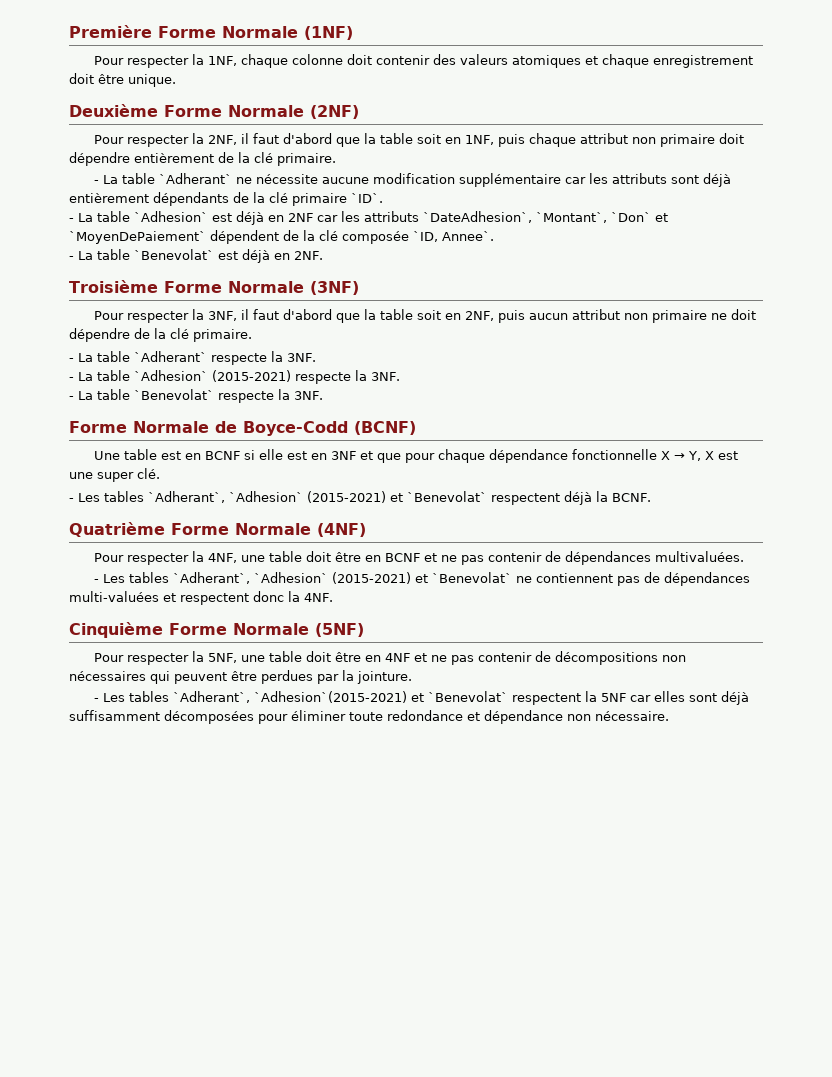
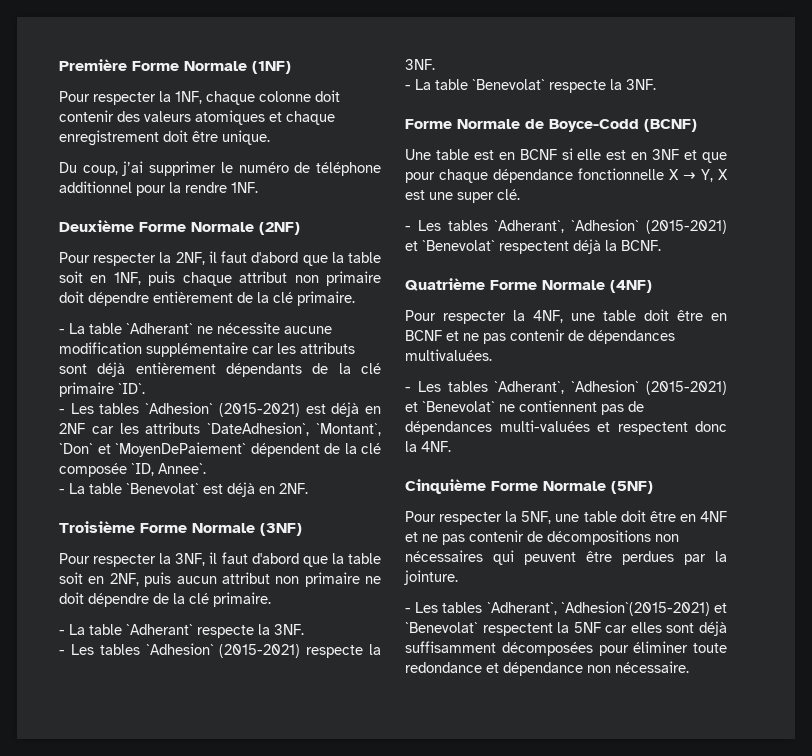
(176, 80) none -> [59,161,381,176] [59,181,258,196] // Du coup, j’ai supprimer le numéro de téléphone additionnel pour la rendre 1NF.
[78,211,208,222] La table `Adhesion` -> [70,402,300,417] Les tables `Adhesion` (2015-2021)
[78,370,130,381] La table -> [70,644,140,655] Les tables

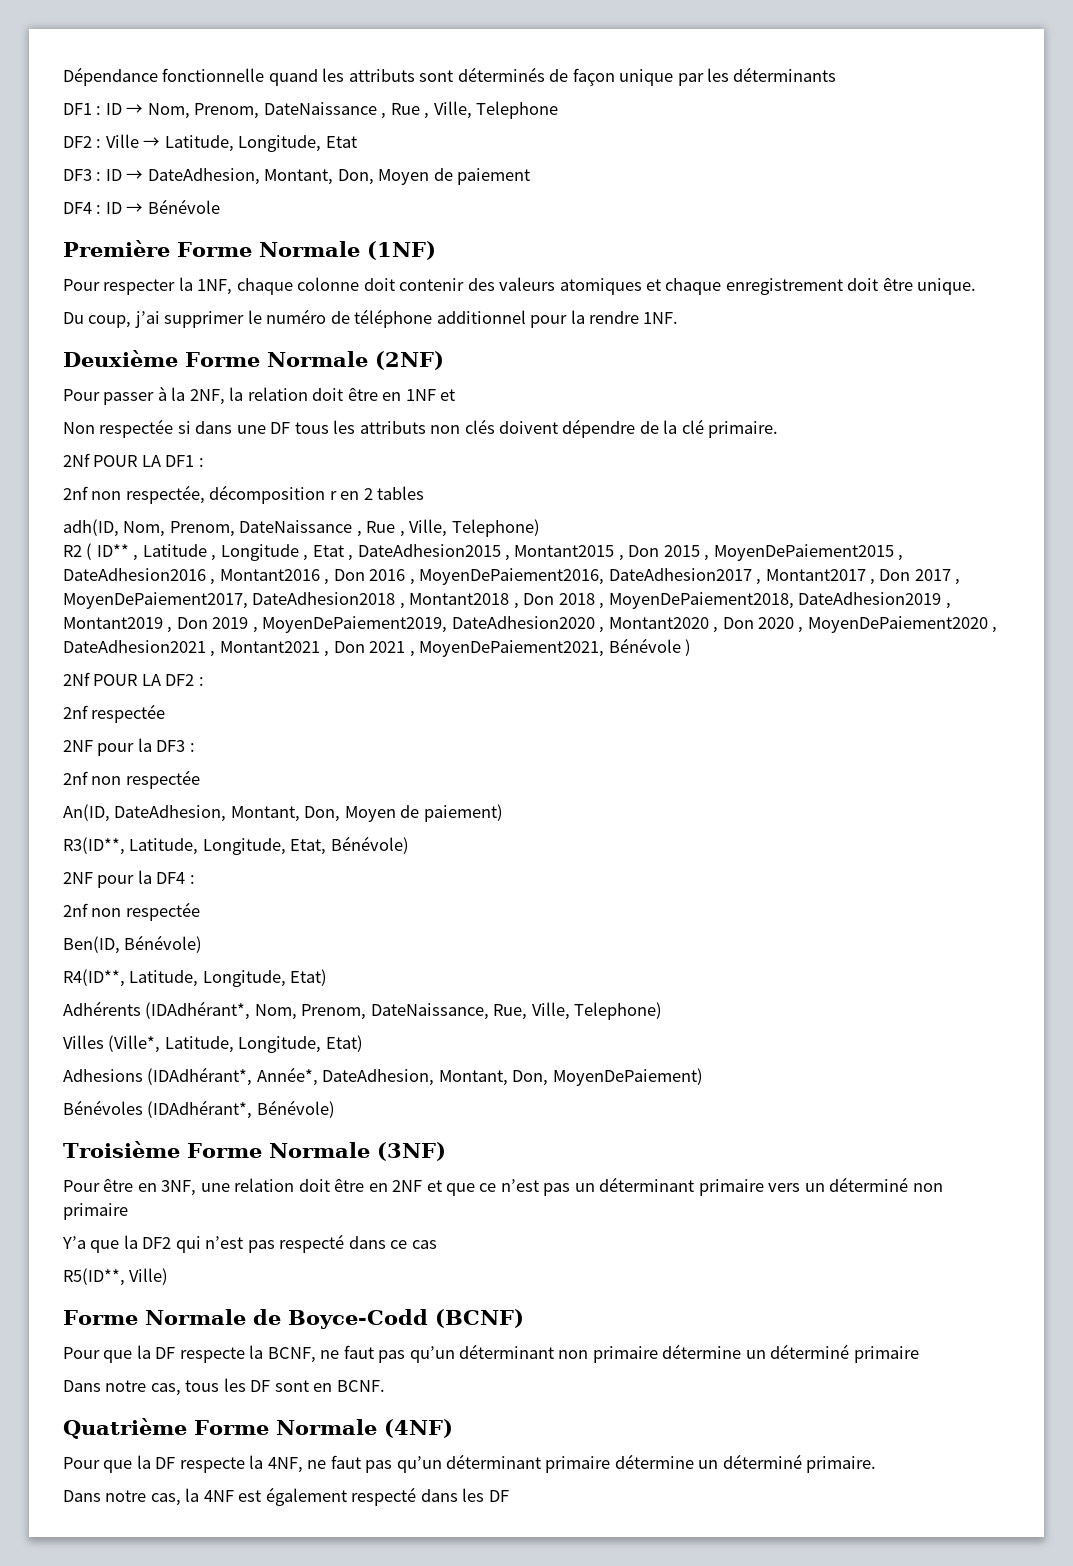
(59, 65) none -> [63,67,837,86] [63,101,559,119] [63,134,357,152] [63,168,531,185] [63,199,220,214] Dépendance fonctionnelle quand les attributs sont déterminés de façon unique par les déterminants // DF1 : ID → Nom, Prenom, DateNaissance , Rue , Ville, Telephone // DF2 : Ville → Latitude, Longitude, Etat // DF3 : ID → DateAdhesion, Montant, Don, Moyen de paiement // DF4 : ID → Bénévole //
[93,251,382,266] [59,271,381,286] [59,291,355,306] [59,322,332,334] [59,342,355,357] [59,362,381,377] [59,382,145,397] [59,402,381,417] [59,422,381,436] [59,442,381,457] [59,463,206,477] [59,482,308,497] respecter la 2NF, il faut d'abord que la table soit en 1NF, puis chaque attribut non primaire doit dépendre entièrement de la clé primaire. // - La table `Adherant` ne nécessite aucune modification supplémentaire car les attributs sont déjà entièrement dépendants de la clé primaire `ID`. // - Les tables `Adhesion` (2015-2021) est déjà en 2NF car les attributs `DateAdhesion`, `Montant`, `Don` et `MoyenDePaiement` dépendent de la clé composée `ID, Annee`. // - La table `Benevolat` est déjà en 2NF. -> [103,386,456,405] [63,419,779,438] [63,453,204,467] [63,485,425,504] [63,519,540,537] [63,543,904,561] [63,568,961,585] [63,592,951,609] [63,616,998,633] [63,638,692,657] [63,672,204,686] [63,704,166,723] [63,738,195,756] [63,770,200,789] [63,804,503,822] [63,836,409,855] [63,870,195,888] [63,902,200,921] [63,935,203,954] [63,969,328,987] [63,1001,663,1020] [63,1035,363,1053] [63,1067,703,1086] [63,1100,335,1119] passer à la 2NF, la relation doit être en 1NF et // Non respectée si dans une DF tous les attributs non clés doivent dépendre de la clé primaire. // 2Nf POUR LA DF1 : // 2nf non respectée, décomposition r en 2 tables // adh(ID, Nom, Prenom, DateNaissance , Rue , Ville, Telephone) // R2 ( ID** , Latitude , Longitude , Etat , DateAdhesion2015 , Montant2015 , Don 2015 , MoyenDePaiement2015 , DateAdhesion2016 , Montant2016 , Don 2016 , MoyenDePaiement2016, DateAdhesion2017 , Montant2017 , Don 2017 , MoyenDePaiement2017, DateAdhesion2018 , Montant2018 , Don 2018 , MoyenDePaiement2018, DateAdhesion2019 , Montant2019 , Don 2019 , MoyenDePaiement2019, DateAdhesion2020 , Montant2020 , Don 2020 , MoyenDePaiement2020 , DateAdhesion2021 , Montant2021 , Don 2021 , MoyenDePaiement2021, Bénévole ) // 2Nf POUR LA DF2 : // 2nf respectée // 2NF pour la DF3 : // 2nf non respectée // An(ID, DateAdhesion, Montant, Don, Moyen de paiement) // R3(ID**, Latitude, Longitude, Etat, Bénévole) // 2NF pour la DF4 : // 2nf non respectée // Ben(ID, Bénévole) // R4(ID**, Latitude, Longitude, Etat) // Adhérents (IDAdhérant*, Nom, Prenom, DateNaissance, Rue, Ville, Telephone) // Villes (Ville*, Latitude, Longitude, Etat) // Adhesions (IDAdhérant*, Année*, DateAdhesion, Montant, Don, MoyenDePaiement) // Bénévoles (IDAdhérant*, Bénévole)
[93,552,381,567] [59,572,381,587] [59,592,271,607] [59,624,304,638] [59,643,381,658] [405,59,435,70] [405,79,656,93] respecter la 3NF, il faut d'abord que la table soit en 2NF, puis aucun attribut non primaire ne doit dépendre de la clé primaire. // - La table `Adherant` respecte la 3NF. // - Les tables `Adhesion` (2015-2021) respecte la 3NF. // - La table `Benevolat` respecte la 3NF. -> [103,1177,943,1196] [63,1203,128,1220] [62,1234,437,1253] [63,1268,169,1286] être en 3NF, une relation doit être en 2NF et que ce n’est pas un déterminant primaire vers un déterminé non primaire // Y’a que la DF2 qui n’est pas respecté dans ce cas // R5(ID**, Ville)
[405,148,727,163] [405,168,728,183] [405,189,520,203] [405,219,727,234] [405,239,617,254] Une table est en BCNF si elle est en 3NF et que pour chaque dépendance fonctionnelle X → Y, X est une super clé. // - Les tables `Adherant`, `Adhesion` (2015-2021) et `Benevolat` respectent déjà la -> [63,1344,919,1363] [63,1378,333,1396] Pour que la DF respecte la BCNF, ne faut pas qu’un déterminant non primaire détermine un déterminé primaire // Dans notre cas, tous les DF sont en
[443,309,727,324] [405,329,675,344] [405,349,492,361] [405,380,727,395] [405,400,644,415] [405,420,727,435] [405,441,451,452] [405,479,653,494] [405,510,727,525] [405,530,679,545] [405,550,727,565] [404,570,458,585] [405,601,727,616] [405,621,727,636] [405,641,727,656] [405,661,689,676] respecter la 4NF, une table doit être en BCNF et ne pas contenir de dépendances multivaluées. // - Les tables `Adherant`, `Adhesion` (2015-2021) et `Benevolat` ne contiennent pas de dépendances multi-valuées et respectent donc la 4NF. // Cinquième Forme Normale (5NF) // Pour respecter la 5NF, une table doit être en 4NF et ne pas contenir de décompositions non nécessaires qui peuvent être perdues par la jointure. // - Les tables `Adherant`, `Adhesion`(2015-2021) et `Benevolat` respectent la 5NF car elles sont déjà suffisamment décomposées pour éliminer toute redondance et dépendance non nécessaire. -> [103,1454,877,1473] [63,1487,509,1506] que la DF respecte la 4NF, ne faut pas qu’un déterminant primaire détermine un déterminé primaire. // Dans notre cas, la 4NF est également respecté dans les DF

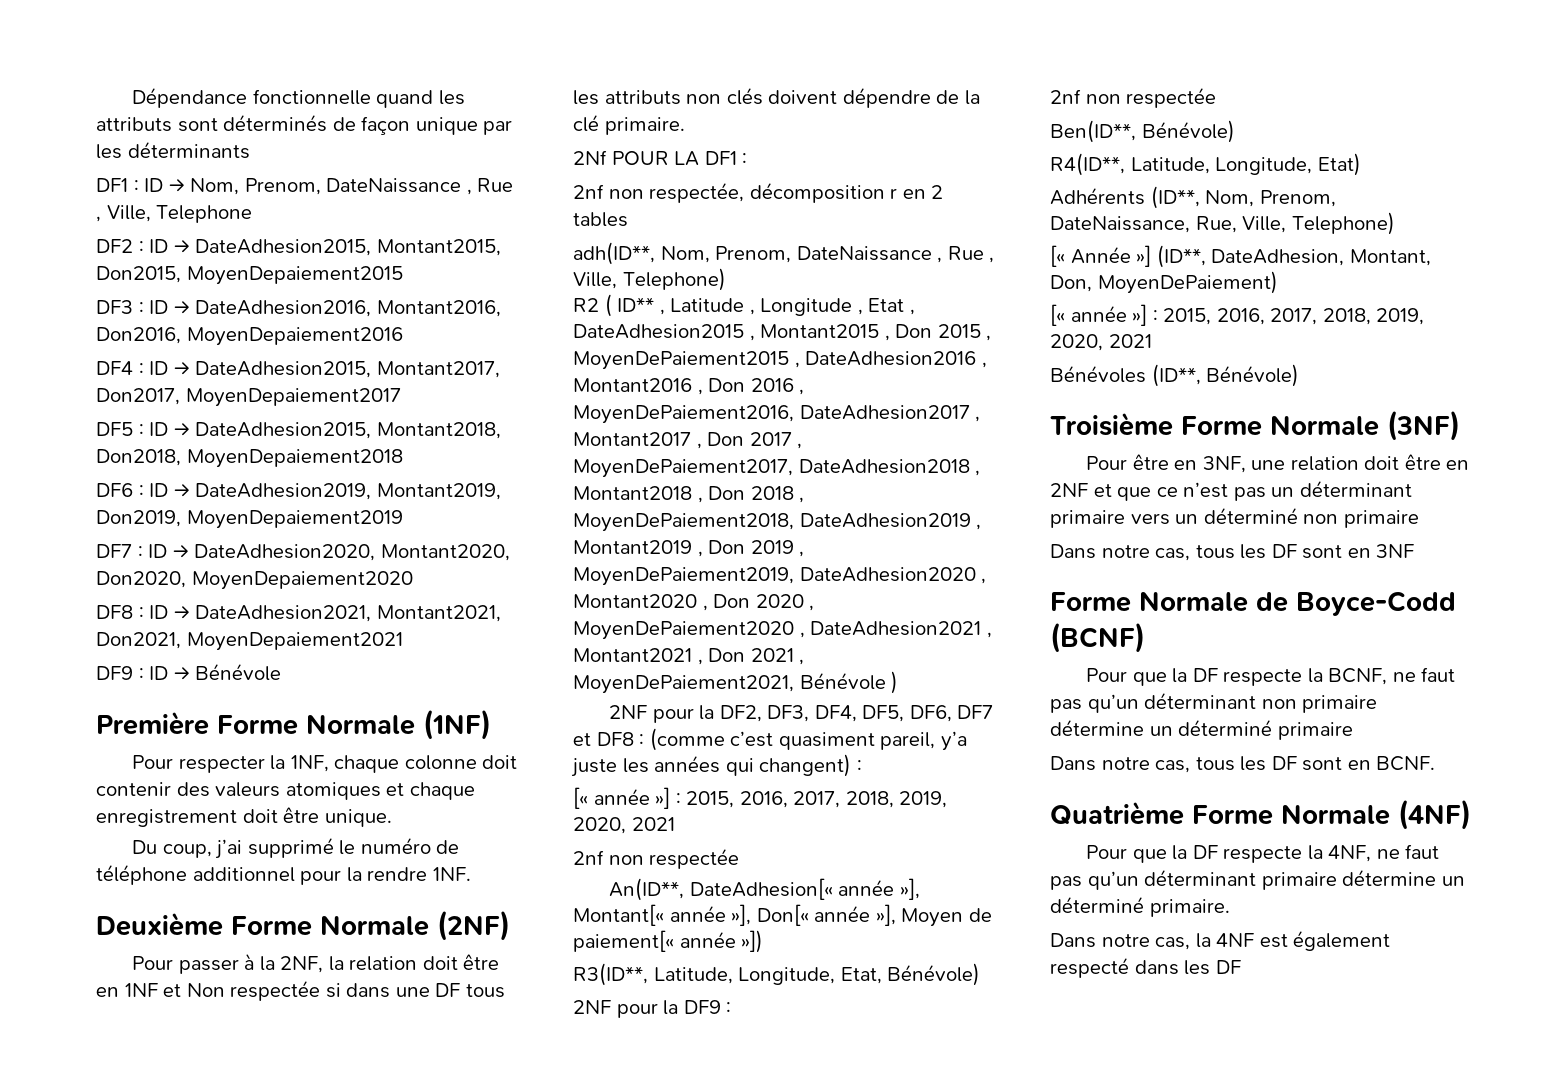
[105,134,357,152] [63,168,531,185] [63,202,92,214] Ville → Latitude, Longitude, Etat // DF3 : ID → DateAdhesion, Montant, Don, Moyen de paiement // DF4 -> [149,239,501,256] [96,266,403,285] [96,300,501,317] [96,327,403,346] [96,361,500,378] [96,388,401,407] [96,422,501,439] [96,449,403,468] [96,483,501,500] [96,510,403,529] [96,544,510,561] [96,571,413,590] [96,605,501,622] [96,632,403,651] [96,666,133,680] ID → DateAdhesion2015, Montant2015, Don2015, MoyenDepaiement2015 // DF3 : ID → DateAdhesion2016, Montant2016, Don2016, MoyenDepaiement2016 // DF4 : ID → DateAdhesion2015, Montant2017, Don2017, MoyenDepaiement2017 // DF5 : ID → DateAdhesion2015, Montant2018, Don2018, MoyenDepaiement2018 // DF6 : ID → DateAdhesion2019, Montant2019, Don2019, MoyenDepaiement2019 // DF7 : ID → DateAdhesion2020, Montant2020, Don2020, MoyenDepaiement2020 // DF8 : ID → DateAdhesion2021, Montant2021, Don2021, MoyenDepaiement2021 // DF9
[164,311,245,328] supprimer -> [247,837,334,858] supprimé
(456, 395) // -> (182, 990) none
[63,519,119,537] adh(ID, -> [573,242,655,265] adh(ID**,
[63,672,204,686] [63,704,166,723] [63,738,195,756] [63,770,200,789] [63,804,503,822] 2Nf POUR LA DF2 : // 2nf respectée // 2NF pour la DF3 : // 2nf non respectée // An(ID, DateAdhesion, Montant, Don, Moyen de paiement) -> [609,705,994,723] [573,728,967,751] [571,754,862,777] [573,787,948,809] [573,817,675,834] [573,848,740,869] [609,878,920,901] [573,904,992,927] [573,930,764,953] 2NF pour la DF2, DF3, DF4, DF5, DF6, DF7 et DF8 : (comme c’est quasiment pareil, y’a juste les années qui changent) : // [« année »] : 2015, 2016, 2017, 2018, 2019, 2020, 2021 // 2nf non respectée // An(ID**, DateAdhesion[« année »], Montant[« année »], Don[« année »], Moyen de paiement[« année »])
[156,872,195,884] [63,902,200,921] [63,936,120,954] DF4 : // 2nf non respectée // Ben(ID, -> [683,1000,732,1014] [1050,87,1217,108] [1050,120,1136,143] DF9 : // 2nf non respectée // Ben(ID**,
[145,1001,251,1020] (IDAdhérant*, -> [1150,186,1200,209] (ID**,
[63,1035,363,1053] [63,1067,703,1086] Villes (Ville*, Latitude, Longitude, Etat) // Adhesions (IDAdhérant*, Année*, DateAdhesion, Montant, Don, MoyenDePaiement) -> [1050,245,1431,268] [1050,271,1278,294] [1050,304,1425,326] [1050,334,1152,351] [« Année »] (ID**, DateAdhesion, Montant, Don, MoyenDePaiement) // [« année »] : 2015, 2016, 2017, 2018, 2019, 2020, 2021
[147,1100,253,1119] (IDAdhérant*, -> [1151,364,1201,387] (ID**,
[62,1234,437,1253] [63,1268,169,1286] Y’a que la DF2 qui n’est pas respecté dans ce cas // R5(ID**, Ville) -> [1050,544,1415,561] Dans notre cas, tous les DF sont en 3NF

